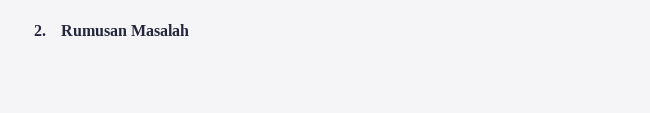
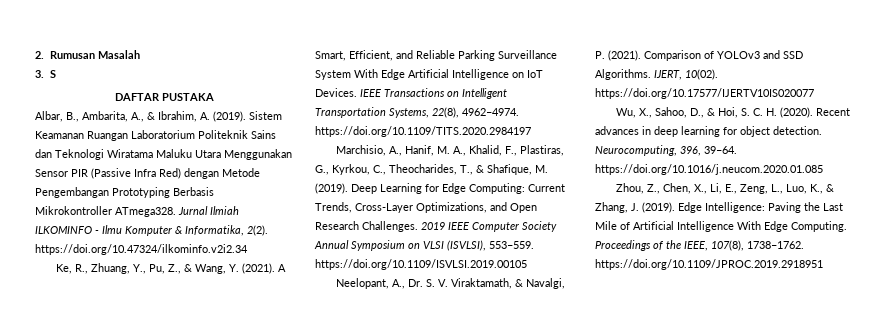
(190, 30) none -> [35,70,56,78] [114,93,214,101] [35,111,282,122] [35,130,276,141] [35,149,292,160] [35,168,260,179] [35,187,214,198] [35,206,239,217] [35,225,268,236] [35,244,248,255] [56,263,287,274] [315,50,557,61] [315,69,543,80] [315,88,507,99] [315,107,519,118] [315,126,531,137] [336,145,565,156] [315,164,548,175] [315,183,565,194] [315,202,537,213] [315,221,557,232] [314,240,534,251] [315,259,527,270] [336,278,566,289] [595,50,803,61] [595,69,718,80] [595,88,814,99] [616,107,851,118] [595,126,822,137] [595,145,737,156] [595,164,823,175] [616,183,835,194] [595,202,843,213] [595,221,847,232] [595,240,804,251] [595,259,823,270] // 3. S // DAFTAR PUSTAKA // Albar, B., Ambarita, A., & Ibrahim, A. (2019). Sistem Keamanan Ruangan Laboratorium Politeknik Sains dan Teknologi Wiratama Maluku Utara Menggunakan Sensor PIR (Passive Infra Red) dengan Metode Pengembangan Prototyping Berbasis Mikrokontroller ATmega328. Jurnal Ilmiah ILKOMINFO - Ilmu Komputer & Informatika, 2(2). https://doi.org/10.47324/ilkominfo.v2i2.34 // Ke, R., Zhuang, Y., Pu, Z., & Wang, Y. (2021). A Smart, Efficient, and Reliable Parking Surveillance System With Edge Artificial Intelligence on IoT Devices. IEEE Transactions on Intelligent Transportation Systems, 22(8), 4962–4974. https://doi.org/10.1109/TITS.2020.2984197 // Marchisio, A., Hanif, M. A., Khalid, F., Plastiras, G., Kyrkou, C., Theocharides, T., & Shafique, M. (2019). Deep Learning for Edge Computing: Current Trends, Cross-Layer Optimizations, and Open Research Challenges. 2019 IEEE Computer Society Annual Symposium on VLSI (ISVLSI), 553–559. https://doi.org/10.1109/ISVLSI.2019.00105 // Neelopant, A., Dr. S. V. Viraktamath, & Navalgi, P. (2021). Comparison of YOLOv3 and SSD Algorithms. IJERT, 10(02). https://doi.org/10.17577/IJERTV10IS020077 // Wu, X., Sahoo, D., & Hoi, S. C. H. (2020). Recent advances in deep learning for object detection. Neurocomputing, 396, 39–64. https://doi.org/10.1016/j.neucom.2020.01.085 // Zhou, Z., Chen, X., Li, E., Zeng, L., Luo, K., & Zhang, J. (2019). Edge Intelligence: Paving the Last Mile of Artificial Intelligence With Edge Computing. Proceedings of the IEEE, 107(8), 1738–1762. https://doi.org/10.1109/JPROC.2019.2918951

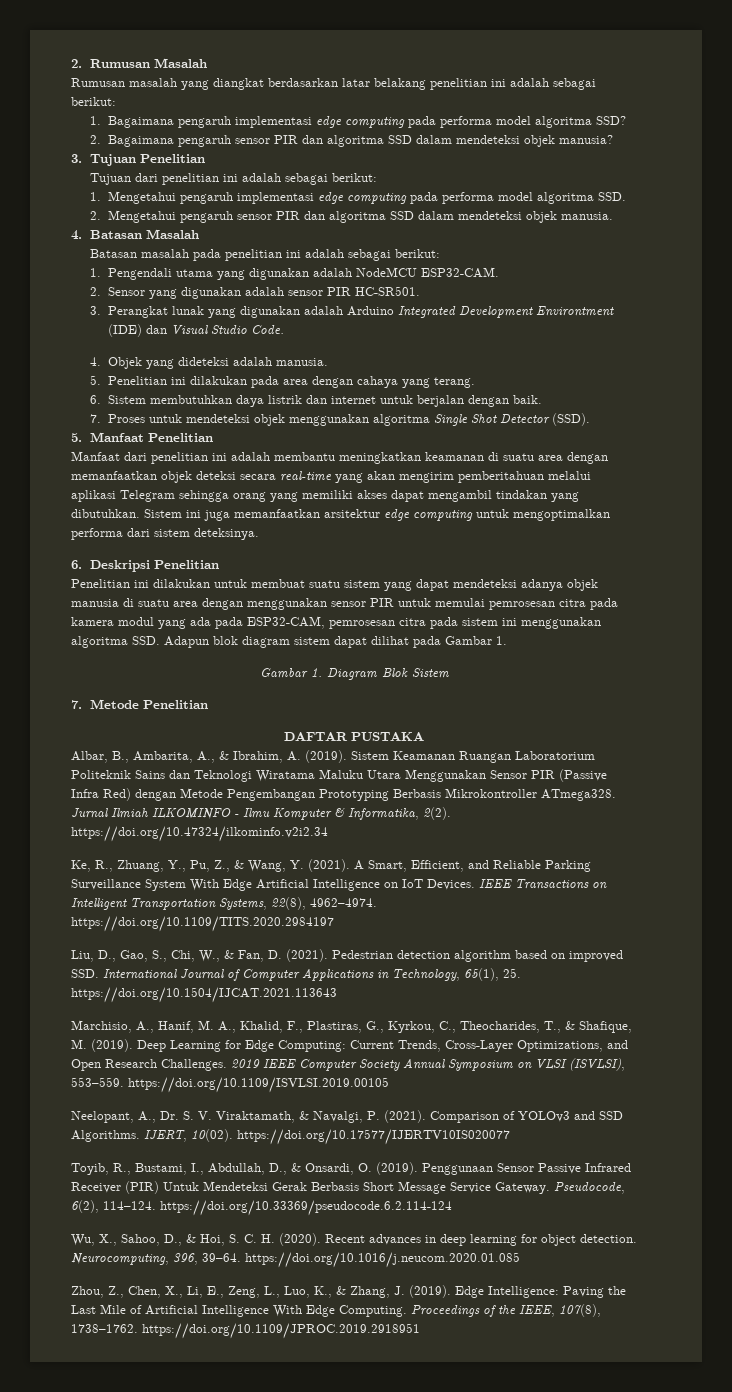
[35,70,56,78] 3. S -> [71,78,596,90] [71,97,116,106] [89,116,627,128] [89,135,614,147] [71,154,205,166] [89,173,377,185] [89,191,627,204] [89,210,614,223] [71,229,199,240] [89,249,440,261] [89,267,500,280] [89,286,421,299] [89,306,615,318] [108,324,285,337] [89,357,329,369] [89,375,476,388] [89,395,543,407] [89,413,591,426] [71,432,213,442] [71,451,608,464] [71,471,591,483] [71,490,579,502] [71,509,610,521] [71,528,259,540] [71,560,219,572] [71,579,598,591] [71,598,618,610] [71,616,601,629] [71,636,507,648] [259,668,449,680] [71,699,208,709] Rumusan masalah yang diangkat berdasarkan latar belakang penelitian ini adalah sebagai berikut: // 1. Bagaimana pengaruh implementasi edge computing pada performa model algoritma SSD? // 2. Bagaimana pengaruh sensor PIR dan algoritma SSD dalam mendeteksi objek manusia? // 3. Tujuan Penelitian // Tujuan dari penelitian ini adalah sebagai berikut: // 1. Mengetahui pengaruh implementasi edge computing pada performa model algoritma SSD. // 2. Mengetahui pengaruh sensor PIR dan algoritma SSD dalam mendeteksi objek manusia. // 4. Batasan Masalah // Batasan masalah pada penelitian ini adalah sebagai berikut: // 1. Pengendali utama yang digunakan adalah NodeMCU ESP32-CAM. // 2. Sensor yang digunakan adalah sensor PIR HC-SR501. // 3. Perangkat lunak yang digunakan adalah Arduino Integrated Development Environtment (IDE) dan Visual Studio Code. // 4. Objek yang dideteksi adalah manusia. // 5. Penelitian ini dilakukan pada area dengan cahaya yang terang. // 6. Sistem membutuhkan daya listrik dan internet untuk berjalan dengan baik. // 7. Proses untuk mendeteksi objek menggunakan algoritma Single Shot Detector (SSD). // 5. Manfaat Penelitian // Manfaat dari penelitian ini adalah membantu meningkatkan keamanan di suatu area dengan memanfaatkan objek deteksi secara real-time yang akan mengirim pemberitahuan melalui aplikasi Telegram sehingga orang yang memiliki akses dapat mengambil tindakan yang dibutuhkan. Sistem ini juga memanfaatkan arsitektur edge computing untuk mengoptimalkan performa dari sistem deteksinya. // 6. Deskripsi Penelitian // Penelitian ini dilakukan untuk membuat suatu sistem yang dapat mendeteksi adanya objek manusia di suatu area dengan menggunakan sensor PIR untuk memulai pemrosesan citra pada kamera modul yang ada pada ESP32-CAM, pemrosesan citra pada sistem ini menggunakan algoritma SSD. Adapun blok diagram sistem dapat dilihat pada Gambar 1. // Gambar 1. Diagram Blok Sistem // 7. Metode Penelitian
(531, 131) none -> [71,949,623,962] [71,968,521,981] [71,987,337,1003] // Liu, D., Gao, S., Chi, W., & Fan, D. (2021). Pedestrian detection algorithm based on improved SSD. International Journal of Computer Applications in Technology, 65(1), 25. https://doi.org/10.1504/IJCAT.2021.113643
(814, 93) none -> [71,1162,631,1175] [71,1181,625,1194] [71,1200,452,1216] // Toyib, R., Bustami, I., Abdullah, D., & Onsardi, O. (2019). Penggunaan Sensor Passive Infrared Receiver (PIR) Untuk Mendeteksi Gerak Berbasis Short Message Service Gateway. Pseudocode, 6(2), 114–124. https://doi.org/10.33369/pseudocode.6.2.114-124

